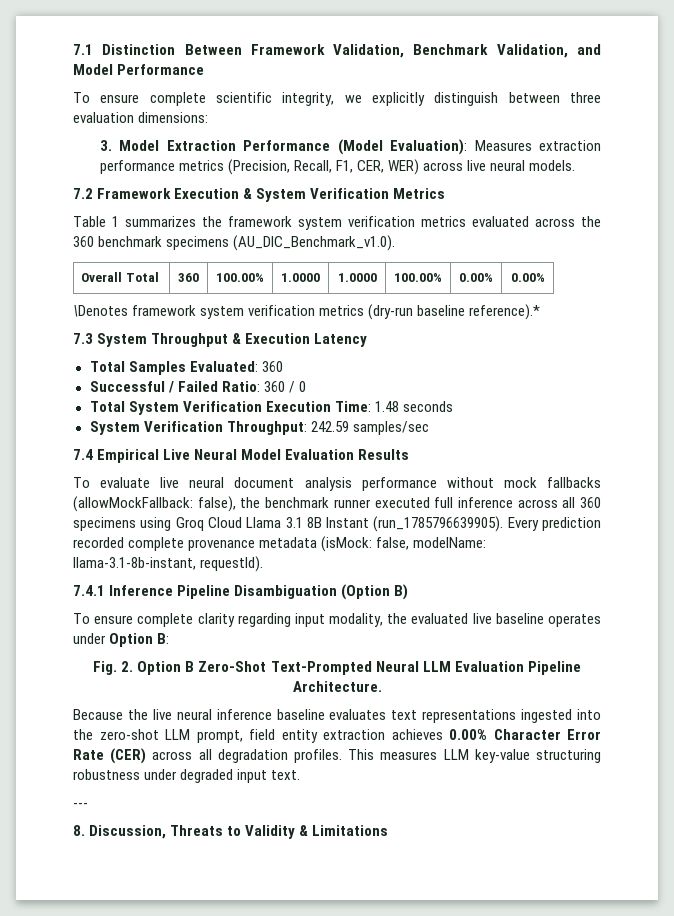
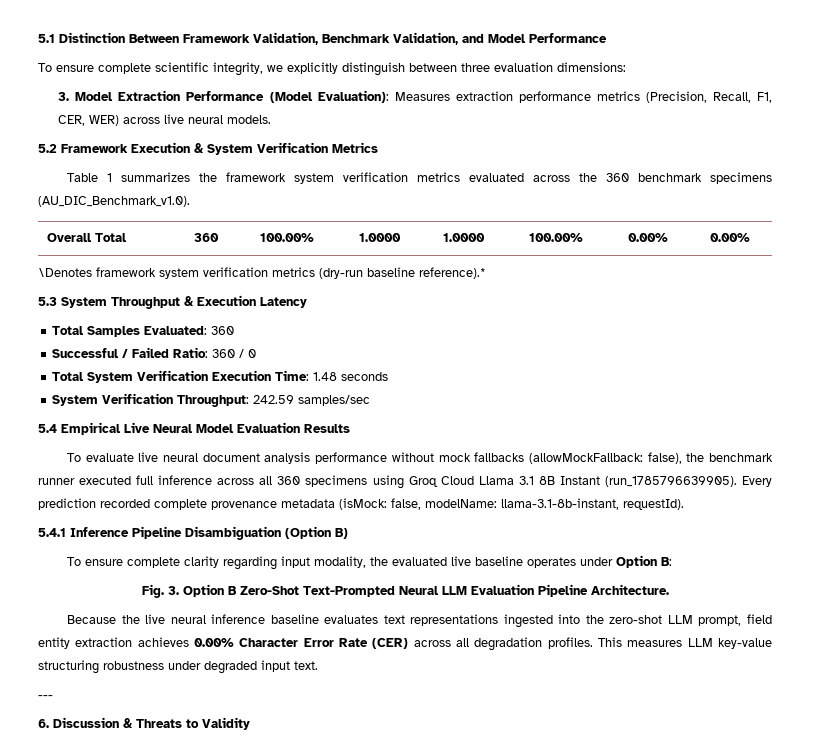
[73,44,93,55] 7.1 -> [38,34,55,43] 5.1
[73,188,93,199] 7.2 -> [38,144,57,153] 5.2
[73,333,93,344] 7.3 -> [38,297,57,306] 5.3
[73,449,93,460] 7.4 -> [38,424,57,433] 5.4
[73,585,105,596] 7.4.1 -> [38,528,66,537] 5.4.1
[121,661,134,672] 2. -> [167,586,179,595] 3.
[73,825,167,839] 8. Discussion, -> [38,717,133,728] 6. Discussion &
[299,825,389,836] & Limitations -> (250, 723) none

